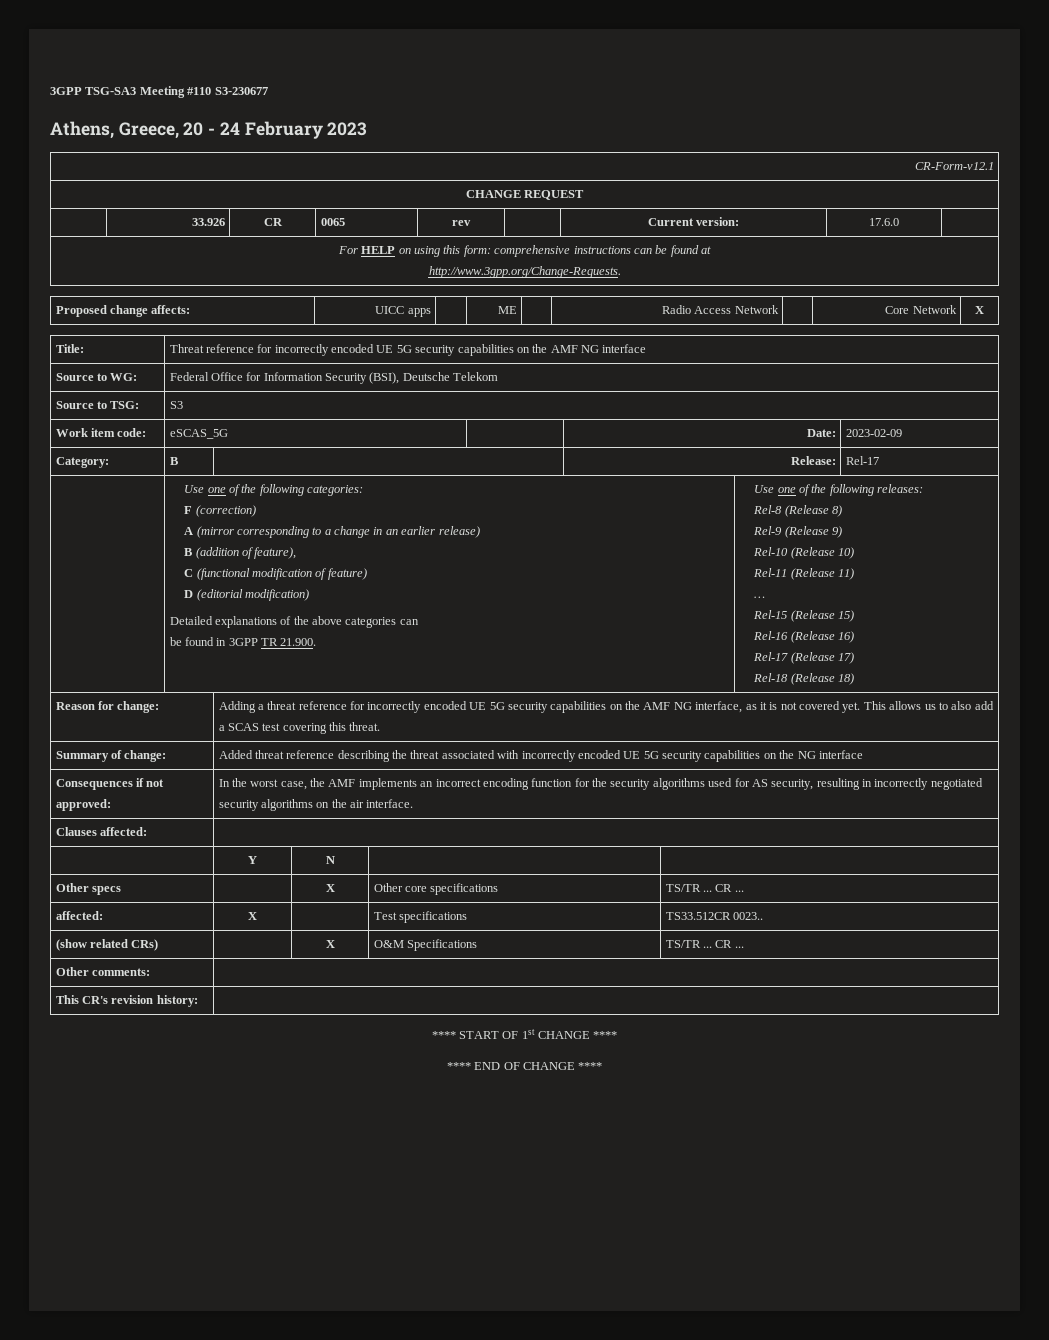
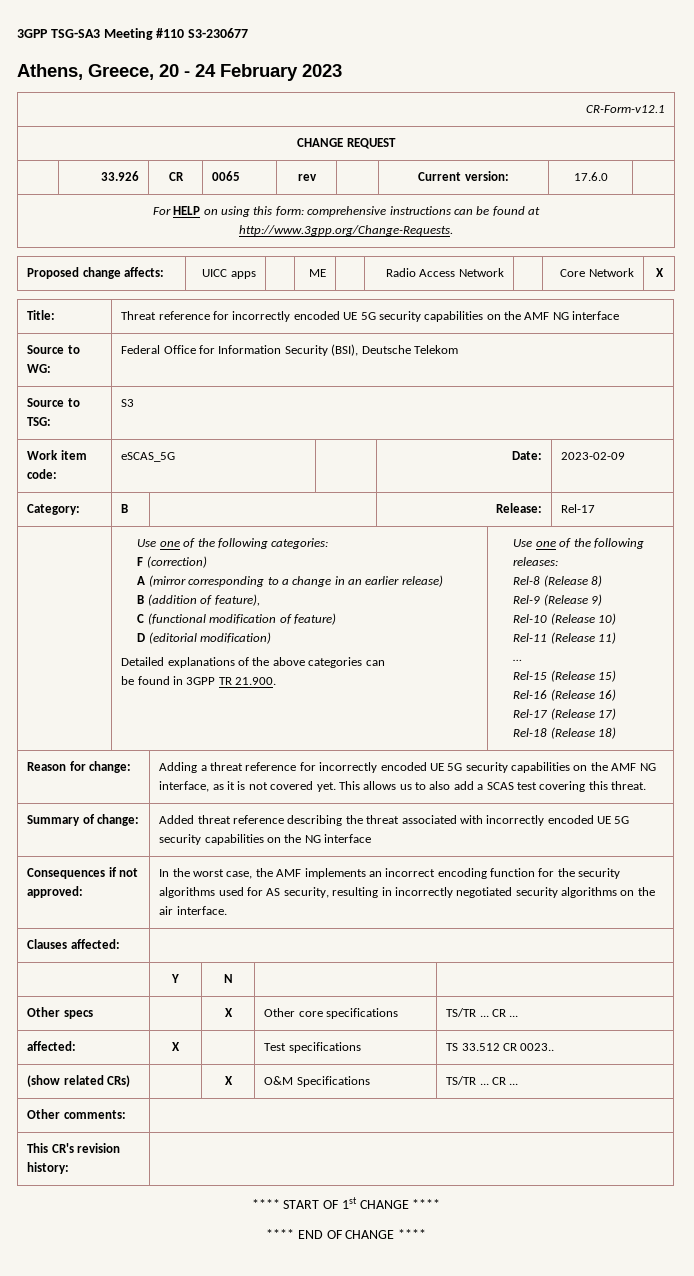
[665,912,731,920] TS33.512CR -> [446,1043,518,1051] TS 33.512 CR

